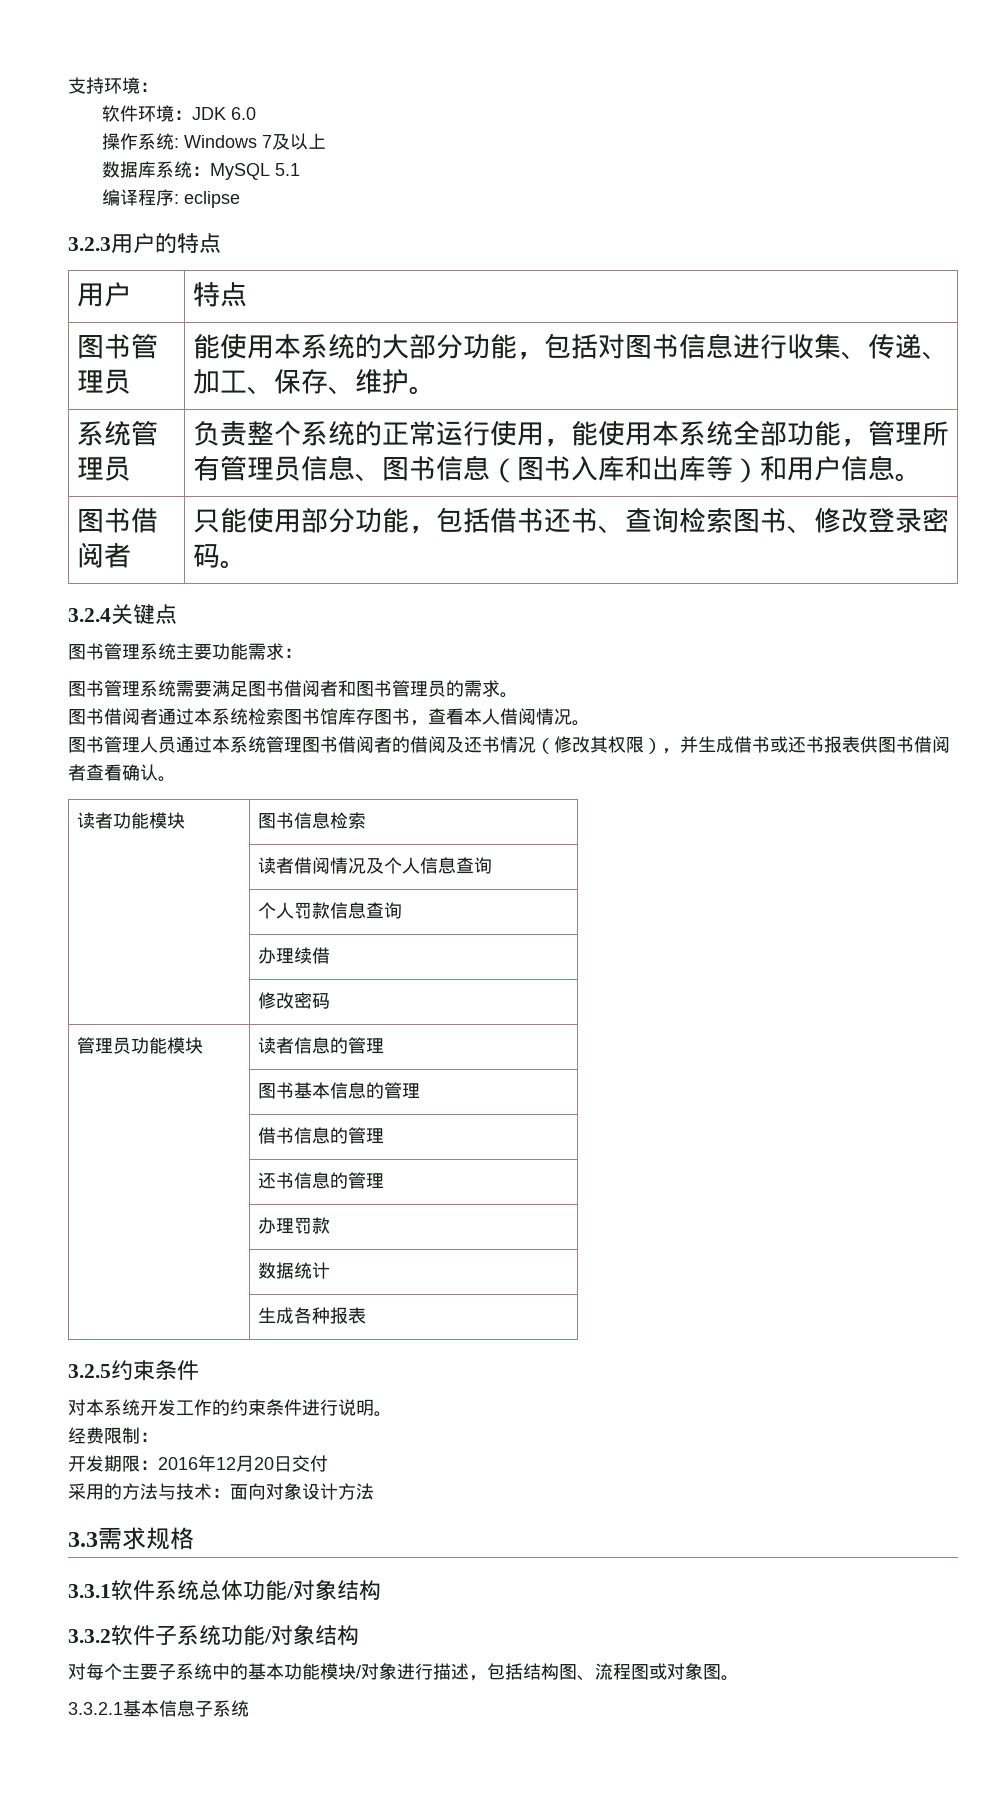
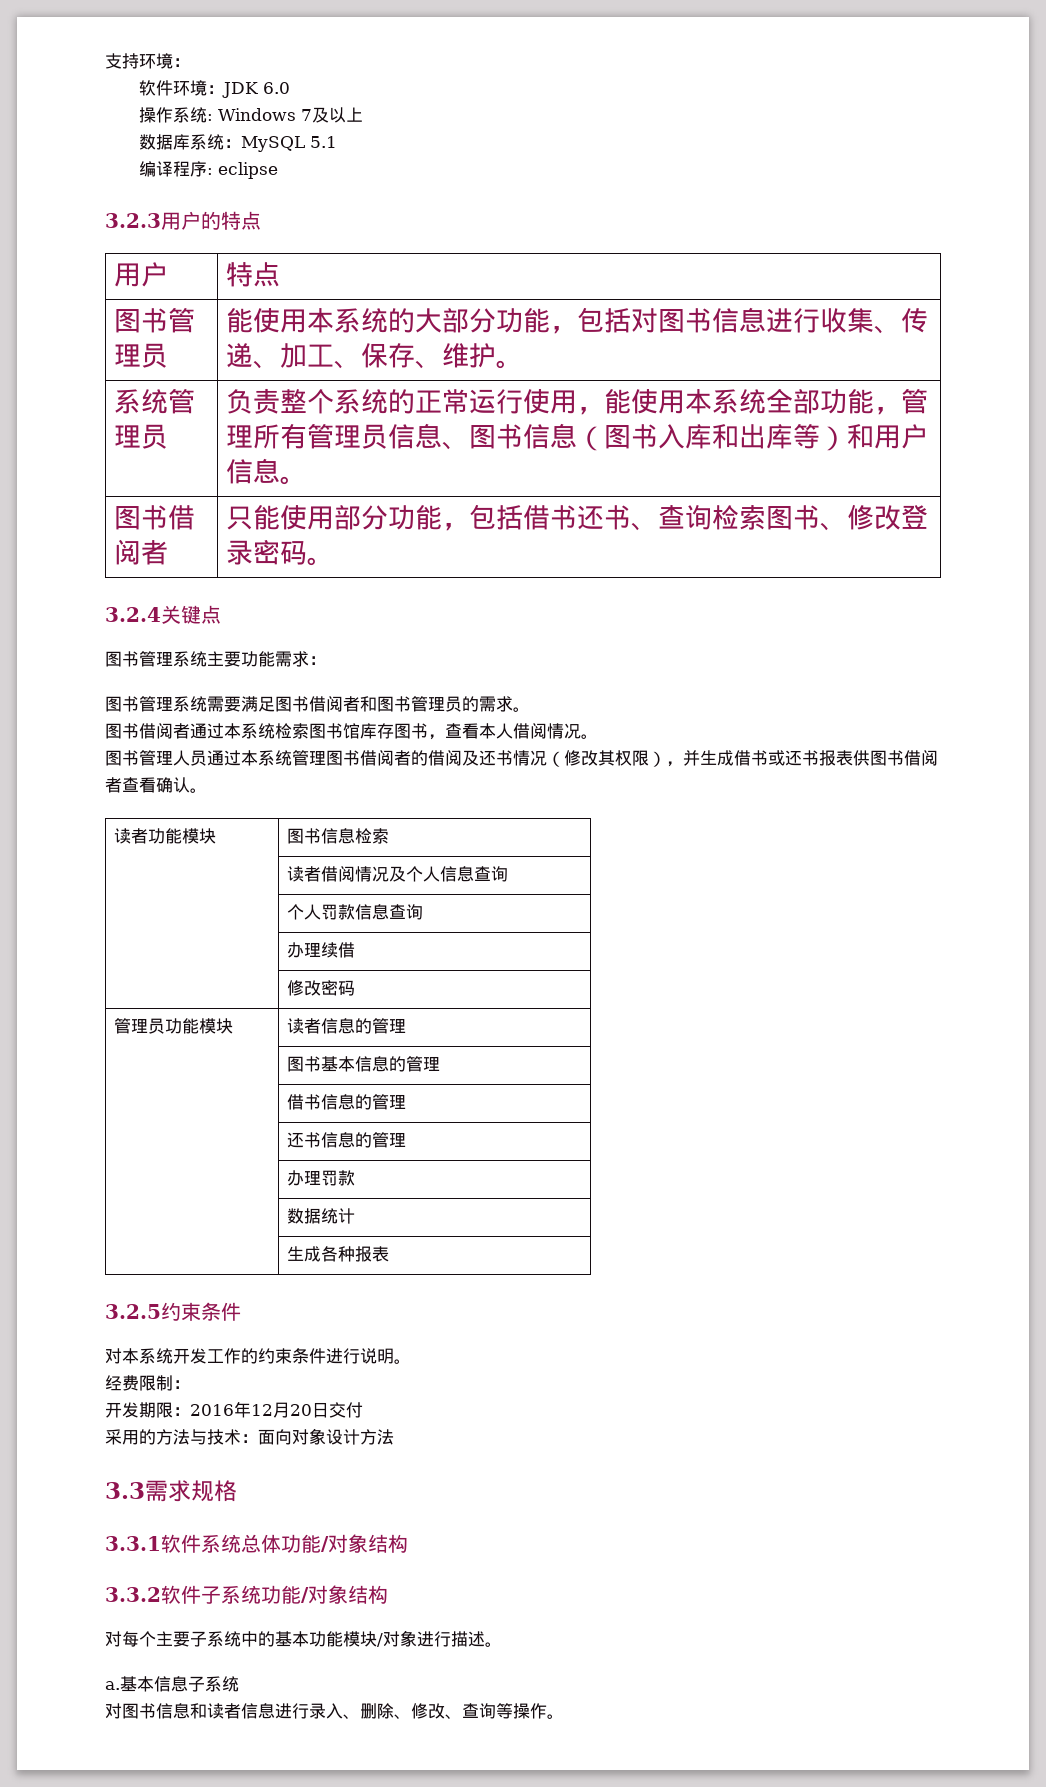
[469,1663,739,1681] [68,1702,123,1715] ，包括结构图、流程图或对象图。 // 3.3.2.1 -> [485,1642,502,1647] [105,1681,120,1690] 。 // a.
(249, 1708) none -> [105,1703,564,1719] // 对图书信息和读者信息进行录入、删除、修改、查询等操作。

